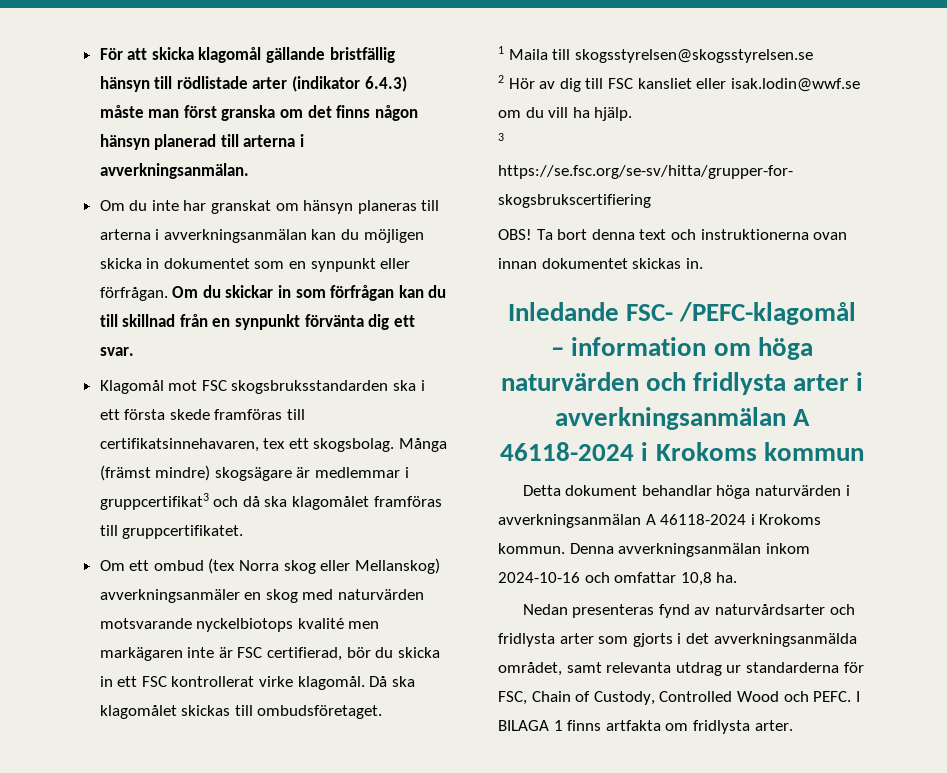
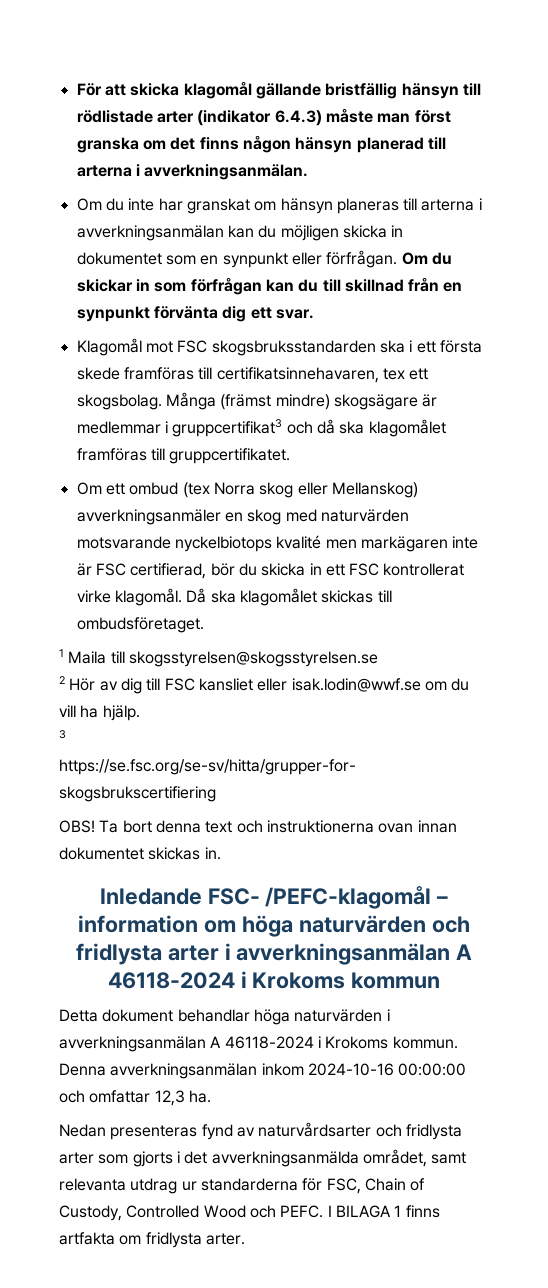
(580, 577) none -> [398,1063,467,1076] 00:00:00
[680,572,712,586] 10,8 -> [154,1090,185,1106] 12,3

